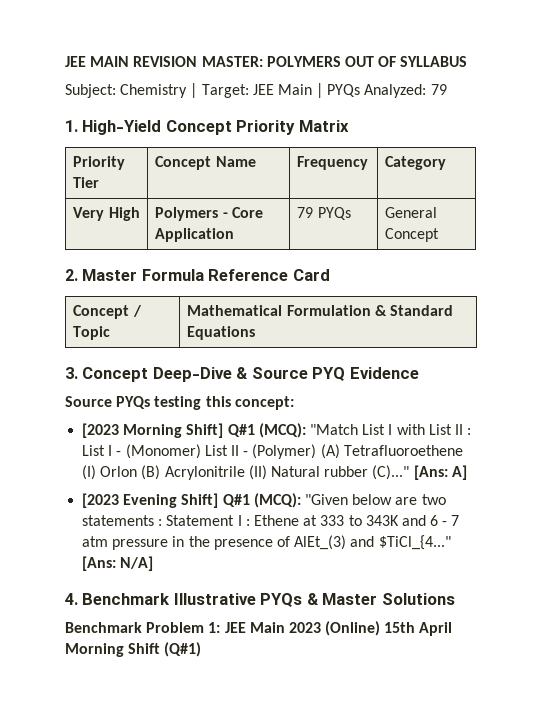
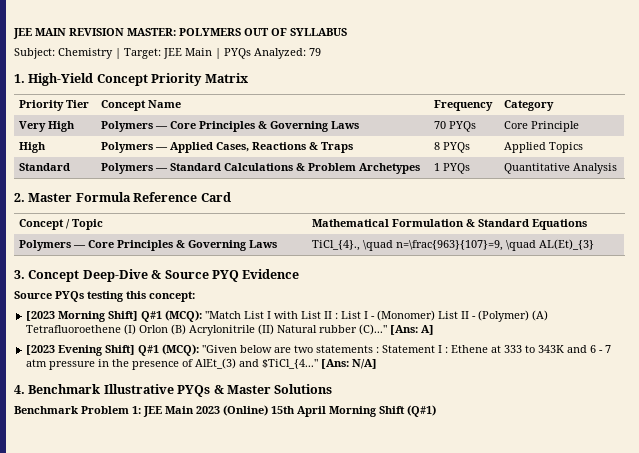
[222,207,263,218] [155,228,235,242] [297,207,351,220] [385,207,438,218] [385,228,440,242] - Core Application | 79 PYQs | General Concept -> [155,121,360,132] [434,121,477,132] [504,121,580,132] [19,142,47,153] [101,142,354,153] [434,142,471,153] [504,142,584,153] [19,163,71,171] [101,163,421,174] [434,163,471,174] [504,163,618,174] — Core Principles & Governing Laws | 70 PYQs | Core Principle // High | Polymers — Applied Cases, Reactions & Traps | 8 PYQs | Applied Topics // Standard | Polymers — Standard Calculations & Problem Archetypes | 1 PYQs | Quantitative Analysis
(256, 333) none -> [19,240,278,251] [312,239,595,251] // Polymers — Core Principles & Governing Laws | TiCl_{4}., \quad n=\frac{963}{107}=9, \quad AL(Et)_{3}

